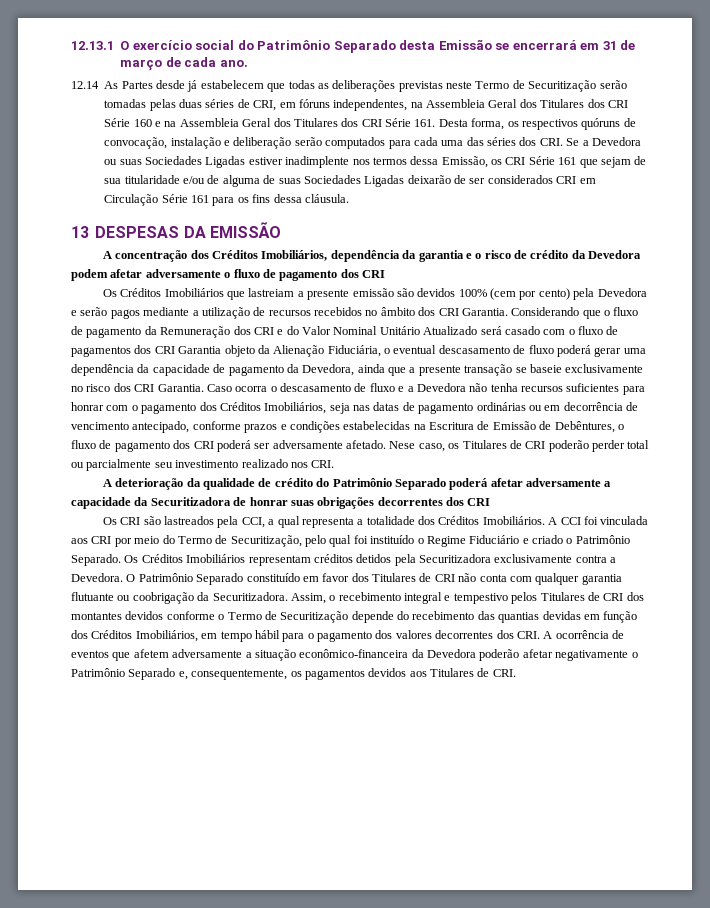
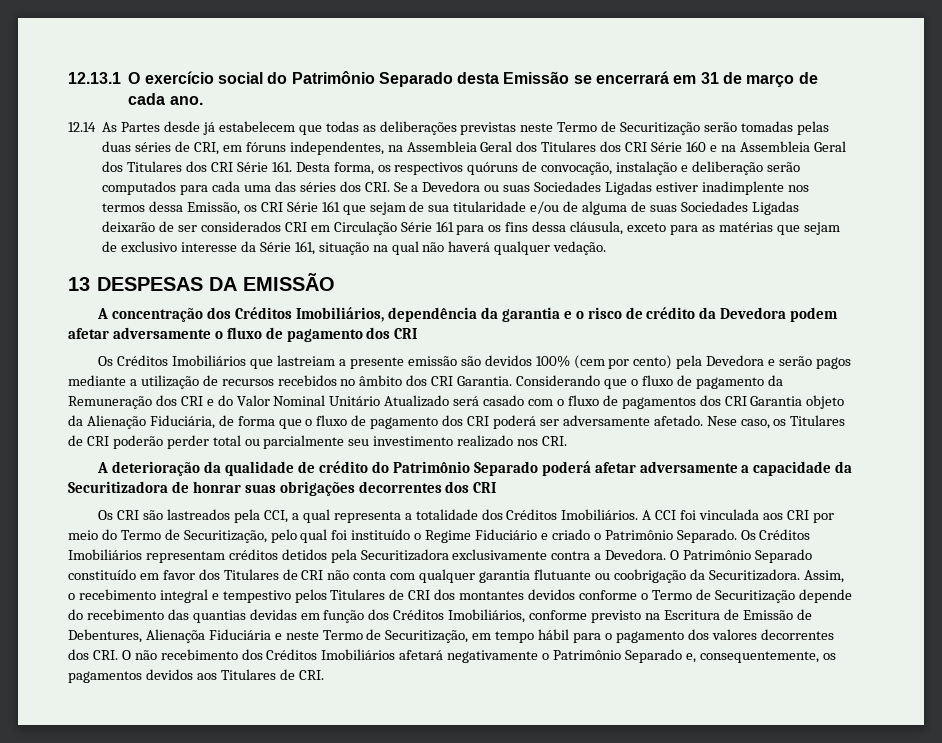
[304,194,349,203] cláusula. -> [570,221,840,235] [102,241,607,255] cláusula, exceto para as matérias que sejam de exclusivo interesse da Série 161, situação na qual não haverá qualquer vedação.
[384,345,646,357] [71,364,644,376] [71,383,645,395] [71,402,638,414] [71,421,615,433] o eventual descasamento de fluxo poderá gerar uma dependência da capacidade de pagamento da Devedora, ainda que a presente transação se baseie exclusivamente no risco dos CRI Garantia. Caso ocorra o descasamento de fluxo e a Devedora não tenha recursos suficientes para honrar com o pagamento dos Créditos Imobiliários, seja nas datas de pagamento ordinárias ou em decorrência de vencimento antecipado, conforme prazos e condições estabelecidas na Escritura de Emissão de Debêntures, -> [218,415,302,429] de forma que
(198, 636) none -> [529,609,812,623] [68,629,469,643] conforme previsto na Escritura de Emissão de Debentures, Alienaçõa Fiduciária e neste Termo de Securitização,
[543,630,624,639] [71,649,553,661] A ocorrência de eventos que afetem adversamente a situação econômico-financeira da Devedora poderão afetar -> [121,649,444,660] O não recebimento dos Créditos Imobiliários afetará

